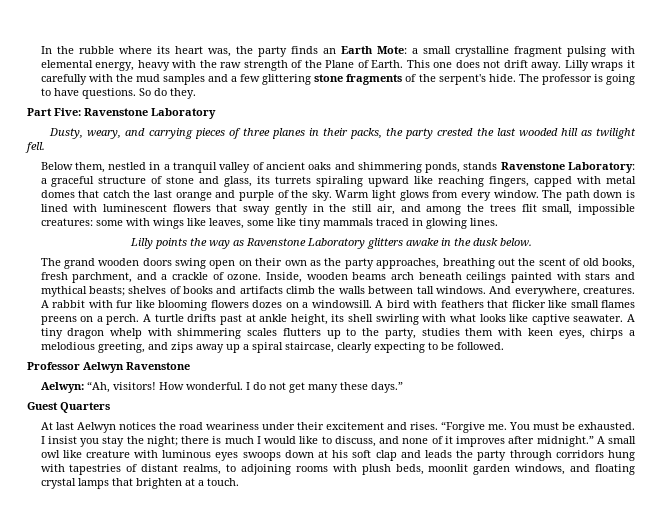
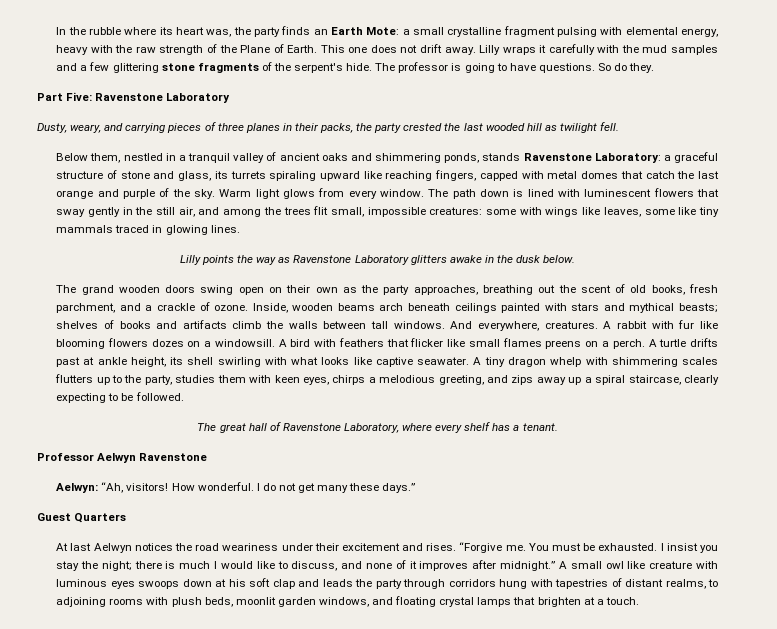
(504, 346) none -> [197,422,558,433] // The great hall of Ravenstone Laboratory, where every shelf has a tenant.

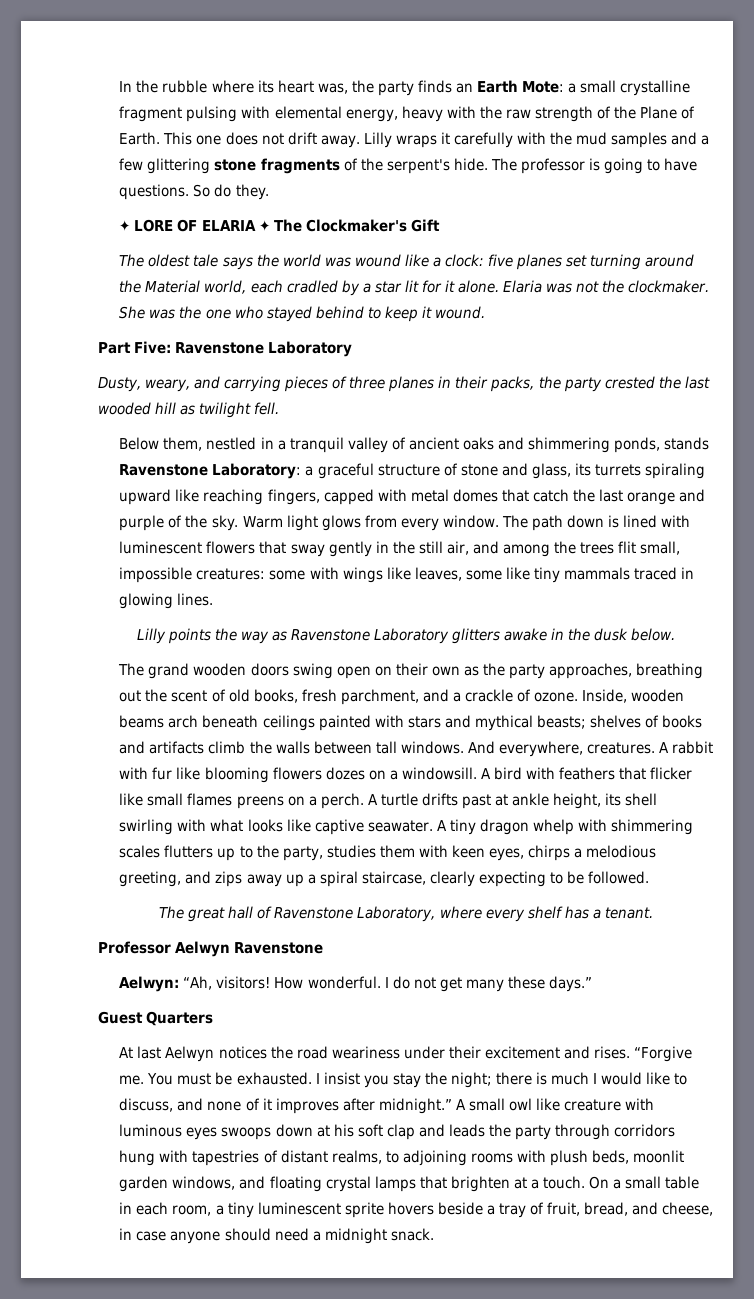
(655, 68) none -> [119,219,440,232] [119,254,695,270] [119,280,710,296] [119,306,485,322] // ✦ LORE OF ELARIA ✦ The Clockmaker's Gift // The oldest tale says the world was wound like a clock: five planes set turning around the Material world, each cradled by a star lit for it alone. Elaria was not the clockmaker. She was the one who stayed behind to keep it wound.
(639, 601) none -> [588,1176,700,1189] [119,1202,714,1218] [119,1228,434,1244] On a small table in each room, a tiny luminescent sprite hovers beside a tray of fruit, bread, and cheese, in case anyone should need a midnight snack.

